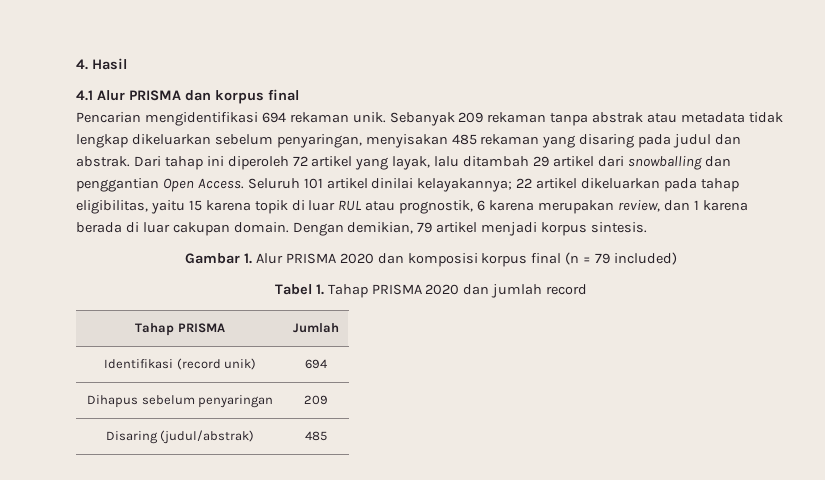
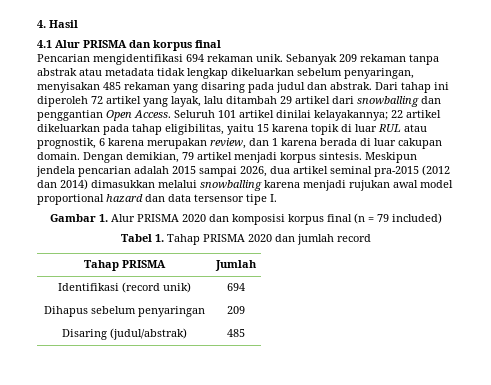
(648, 227) none -> [365,152,417,163] [36,165,450,177] [37,179,453,191] [37,194,277,205] Meskipun jendela pencarian adalah 2015 sampai 2026, dua artikel seminal pra-2015 (2012 dan 2014) dimasukkan melalui snowballing karena menjadi rujukan awal model proportional hazard dan data tersensor tipe I.

